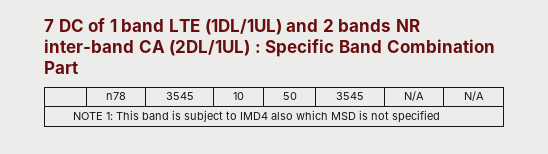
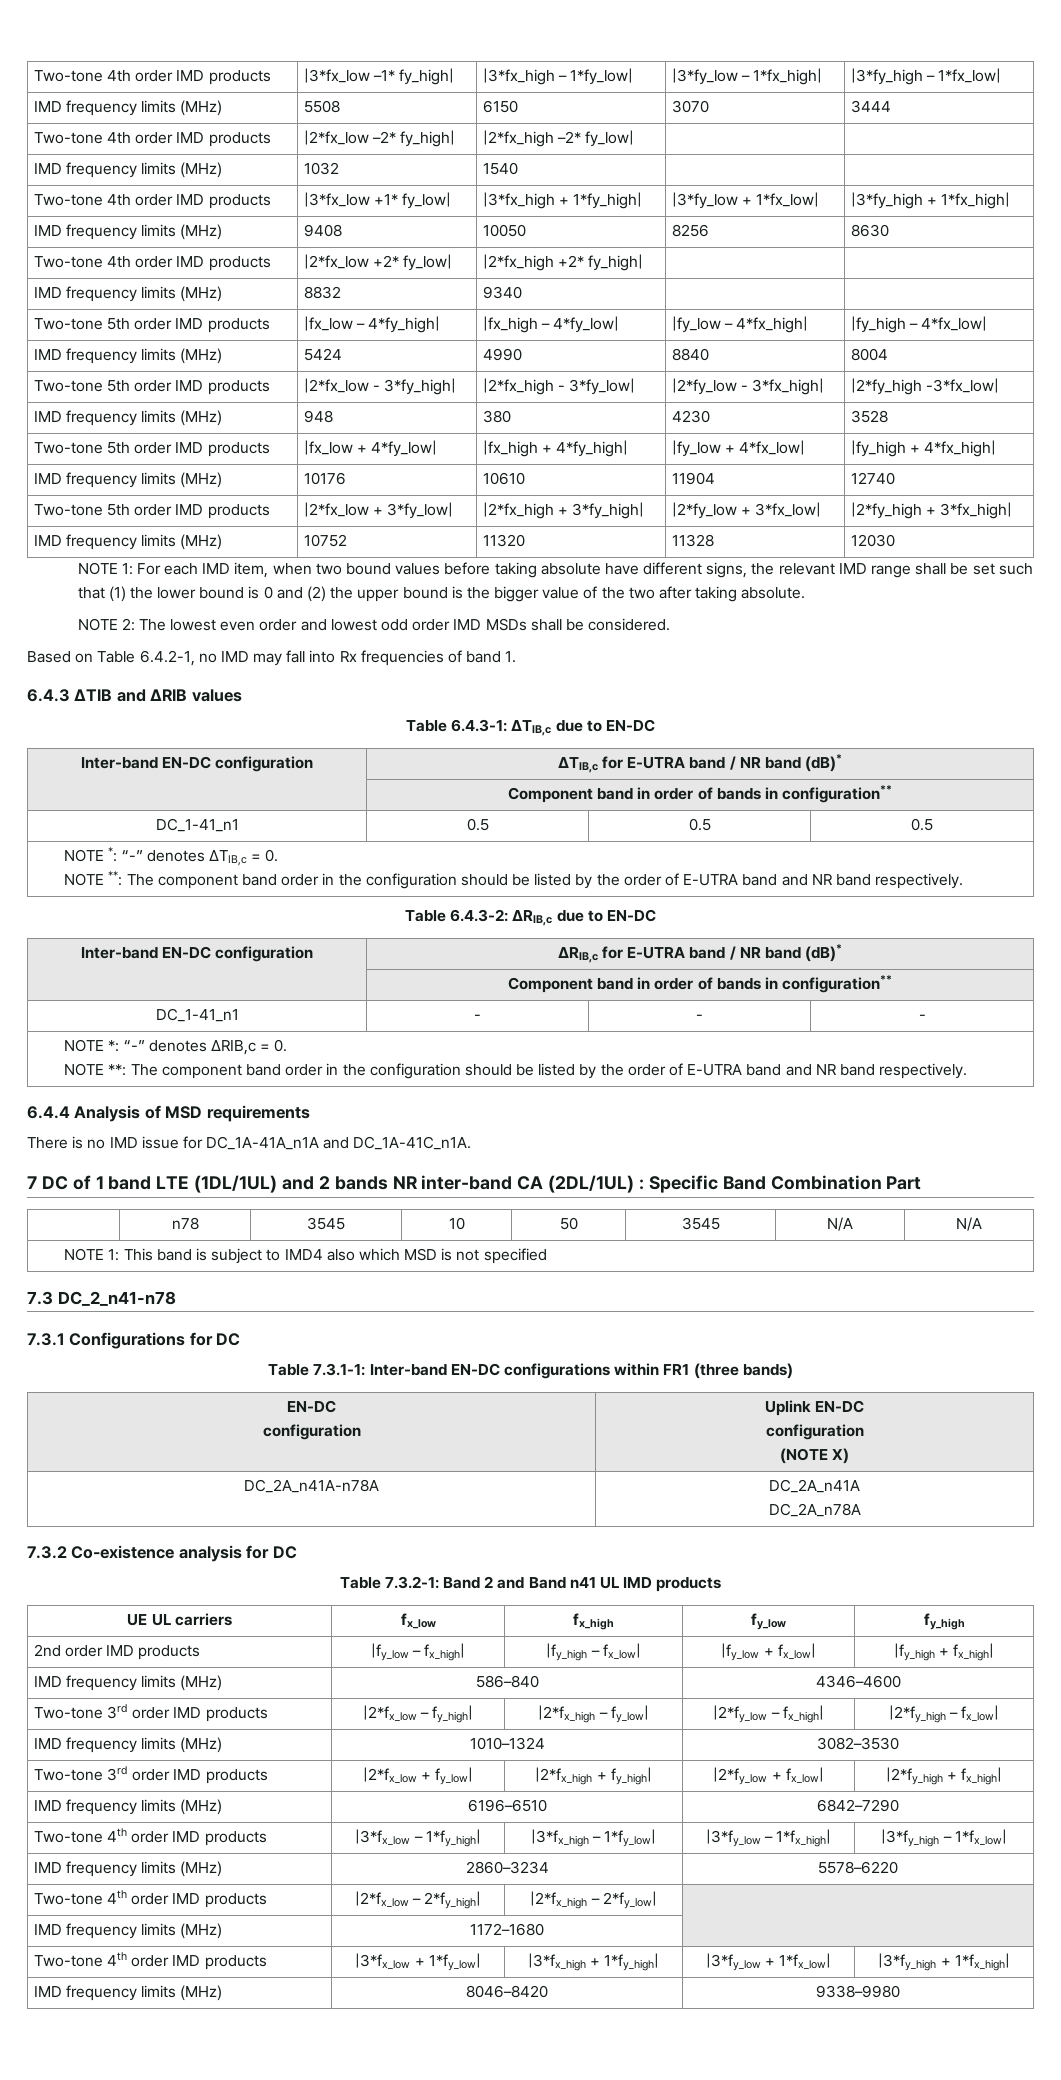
(44, 25) none -> [33,70,271,85] [303,68,455,85] [482,68,634,85] [671,68,823,85] [850,68,1002,85] [33,100,223,116] [303,100,340,113] [482,100,518,113] [671,100,709,113] [850,100,891,113] [33,132,271,147] [303,130,456,147] [482,130,635,147] [33,162,223,178] [303,162,339,175] [482,162,518,175] [33,194,271,209] [303,192,452,209] [482,192,643,209] [671,192,820,209] [850,192,1011,209] [33,224,223,240] [303,224,342,237] [482,224,526,237] [671,224,709,237] [850,224,889,237] [33,256,271,271] [303,254,453,271] [482,254,644,271] [33,286,223,302] [303,286,341,299] [482,286,522,299] [33,318,270,333] [303,316,441,333] [482,316,620,333] [671,316,809,333] [850,316,988,333] [33,348,223,364] [303,348,342,361] [482,348,522,361] [671,348,709,361] [850,348,888,361] [33,380,270,395] [303,378,457,395] [482,378,636,395] [671,378,825,395] [850,378,1000,395] [33,410,223,426] [303,410,333,423] [482,410,511,423] [671,410,710,423] [850,410,888,423] [33,442,270,457] [303,440,438,457] [482,440,629,457] [671,440,806,457] [850,440,997,457] [33,472,223,488] [303,472,346,485] [482,472,525,485] [671,472,715,485] [850,472,895,485] [33,504,270,519] [303,502,454,519] [482,502,645,519] [671,502,822,519] [850,502,1013,519] [33,534,223,550] [303,534,347,547] [482,534,525,547] [671,534,714,547] [850,534,895,547] [77,562,1033,578] [77,586,806,602] [77,618,671,631] [27,650,517,666] [27,689,242,702] [406,719,655,736] [80,756,314,772] [557,754,843,773] [507,785,893,803] [155,818,239,832] [466,818,489,831] [688,818,711,831] [911,818,933,831] [64,847,279,866] [64,871,964,889] [405,909,656,926] [80,946,314,962] [557,944,843,963] [507,975,893,993] [155,1008,239,1022] [473,1014,481,1020] [696,1014,703,1020] [918,1014,926,1020] [64,1039,288,1055] [64,1063,968,1079] [27,1105,310,1122] [27,1136,472,1150] Two-tone 4th order IMD products | |3*fx_low –1* fy_high| | |3*fx_high – 1*fy_low| | |3*fy_low – 1*fx_high| | |3*fy_high – 1*fx_low| // IMD frequency limits (MHz) | 5508 | 6150 | 3070 | 3444 // Two-tone 4th order IMD products | |2*fx_low –2* fy_high| | |2*fx_high –2* fy_low| | | // IMD frequency limits (MHz) | 1032 | 1540 | | // Two-tone 4th order IMD products | |3*fx_low +1* fy_low| | |3*fx_high + 1*fy_high| | |3*fy_low + 1*fx_low| | |3*fy_high + 1*fx_high| // IMD frequency limits (MHz) | 9408 | 10050 | 8256 | 8630 // Two-tone 4th order IMD products | |2*fx_low +2* fy_low| | |2*fx_high +2* fy_high| | | // IMD frequency limits (MHz) | 8832 | 9340 | | // Two-tone 5th order IMD products | |fx_low – 4*fy_high| | |fx_high – 4*fy_low| | |fy_low – 4*fx_high| | |fy_high – 4*fx_low| // IMD frequency limits (MHz) | 5424 | 4990 | 8840 | 8004 // Two-tone 5th order IMD products | |2*fx_low - 3*fy_high| | |2*fx_high - 3*fy_low| | |2*fy_low - 3*fx_high| | |2*fy_high -3*fx_low| // IMD frequency limits (MHz) | 948 | 380 | 4230 | 3528 // Two-tone 5th order IMD products | |fx_low + 4*fy_low| | |fx_high + 4*fy_high| | |fy_low + 4*fx_low| | |fy_high + 4*fx_high| // IMD frequency limits (MHz) | 10176 | 10610 | 11904 | 12740 // Two-tone 5th order IMD products | |2*fx_low + 3*fy_low| | |2*fx_high + 3*fy_high| | |2*fy_low + 3*fx_low| | |2*fy_high + 3*fx_high| // IMD frequency limits (MHz) | 10752 | 11320 | 11328 | 12030 // NOTE 1: For each IMD item, when two bound values before taking absolute have different signs, the relevant IMD range shall be set such that (1) the lower bound is 0 and (2) the upper bound is the bigger value of the two after taking absolute. // NOTE 2: The lowest even order and lowest odd order IMD MSDs shall be considered. // Based on Table 6.4.2-1, no IMD may fall into Rx frequencies of band 1. // 6.4.3 ∆TIB and ∆RIB values // Table 6.4.3-1: ΔTIB,c due to EN-DC // Inter-band EN-DC configuration | ΔTIB,c for E-UTRA band / NR band (dB)* // | Component band in order of bands in configuration** // DC_1-41_n1 | 0.5 | 0.5 | 0.5 // NOTE *: “-” denotes ΔTIB,c = 0. // NOTE **: The component band order in the configuration should be listed by the order of E-UTRA band and NR band respectively. // Table 6.4.3-2: ΔRIB,c due to EN-DC // Inter-band EN-DC configuration | ΔRIB,c for E-UTRA band / NR band (dB)* // | Component band in order of bands in configuration** // DC_1-41_n1 | - | - | - // NOTE *: “-” denotes ΔRIB,c = 0. // NOTE **: The component band order in the configuration should be listed by the order of E-UTRA band and NR band respectively. // 6.4.4 Analysis of MSD requirements // There is no IMD issue for DC_1A-41A_n1A and DC_1A-41C_n1A. //
(441, 116) none -> [27,1291,176,1306] [27,1332,241,1349] [268,1363,793,1379] [287,1400,336,1413] [262,1424,361,1440] [764,1400,865,1416] [765,1424,864,1440] [779,1448,850,1464] [244,1479,379,1493] [769,1479,860,1493] [768,1503,861,1517] [27,1545,297,1562] [339,1576,722,1592] [127,1613,232,1626] [400,1613,436,1629] [573,1613,614,1630] [751,1613,786,1630] [923,1613,965,1630] [33,1644,201,1660] [370,1643,466,1661] [546,1643,641,1661] [721,1643,816,1661] [893,1643,995,1661] [33,1675,223,1691] [475,1675,539,1688] [815,1675,901,1688] [33,1704,268,1722] [362,1705,474,1723] [538,1705,649,1723] [713,1705,824,1723] [888,1705,1000,1723] [33,1737,223,1753] [469,1737,545,1750] [817,1737,899,1750] [33,1766,268,1784] [362,1767,474,1785] [535,1767,652,1785] [713,1767,824,1785] [885,1767,1003,1785] [33,1799,223,1815] [467,1799,547,1812] [817,1799,899,1812] [33,1828,267,1846] [355,1829,481,1847] [530,1829,657,1847] [705,1829,832,1847] [881,1829,1007,1847] [33,1861,223,1877] [465,1861,549,1874] [818,1861,898,1874] [33,1890,267,1908] [354,1891,482,1909] [530,1891,657,1909] [33,1923,223,1939] [469,1923,544,1936] [33,1952,267,1970] [355,1953,481,1971] [527,1953,660,1971] [705,1953,832,1971] [878,1953,1010,1971] [33,1985,223,2001] [465,1985,548,1998] [816,1985,900,1998] // 7.3 DC_2_n41-n78 // 7.3.1 Configurations for DC // Table 7.3.1-1: Inter-band EN-DC configurations within FR1 (three bands) // EN-DC // configuration | Uplink EN-DC // configuration // (NOTE X) // DC_2A_n41A-n78A | DC_2A_n41A // DC_2A_n78A // 7.3.2 Co-existence analysis for DC // Table 7.3.2-1: Band 2 and Band n41 UL IMD products // UE UL carriers | fx_low | fx_high | fy_low | fy_high // 2nd order IMD products | |fy_low – fx_high| | |fy_high – fx_low| | |fy_low + fx_low| | |fy_high + fx_high| // IMD frequency limits (MHz) | 586–840 | 4346–4600 // Two-tone 3rd order IMD products | |2*fx_low – fy_high| | |2*fx_high – fy_low| | |2*fy_low – fx_high| | |2*fy_high – fx_low| // IMD frequency limits (MHz) | 1010–1324 | 3082–3530 // Two-tone 3rd order IMD products | |2*fx_low + fy_low| | |2*fx_high + fy_high| | |2*fy_low + fx_low| | |2*fy_high + fx_high| // IMD frequency limits (MHz) | 6196–6510 | 6842–7290 // Two-tone 4th order IMD products | |3*fx_low – 1*fy_high| | |3*fx_high – 1*fy_low| | |3*fy_low – 1*fx_high| | |3*fy_high – 1*fx_low| // IMD frequency limits (MHz) | 2860–3234 | 5578–6220 // Two-tone 4th order IMD products | |2*fx_low – 2*fy_high| | |2*fx_high – 2*fy_low| | // IMD frequency limits (MHz) | 1172–1680 | // Two-tone 4th order IMD products | |3*fx_low + 1*fy_low| | |3*fx_high + 1*fy_high| | |3*fy_low + 1*fx_low| | |3*fy_high + 1*fx_high| // IMD frequency limits (MHz) | 8046–8420 | 9338–9980

